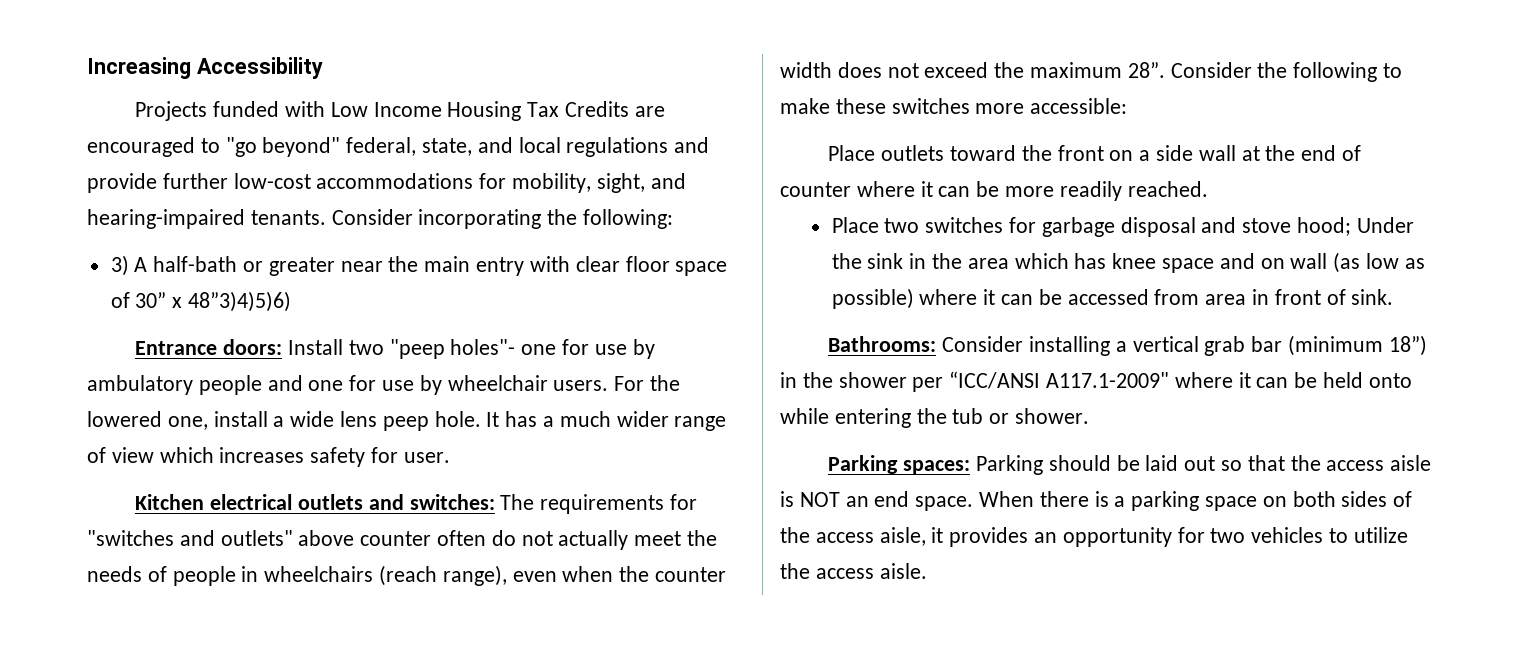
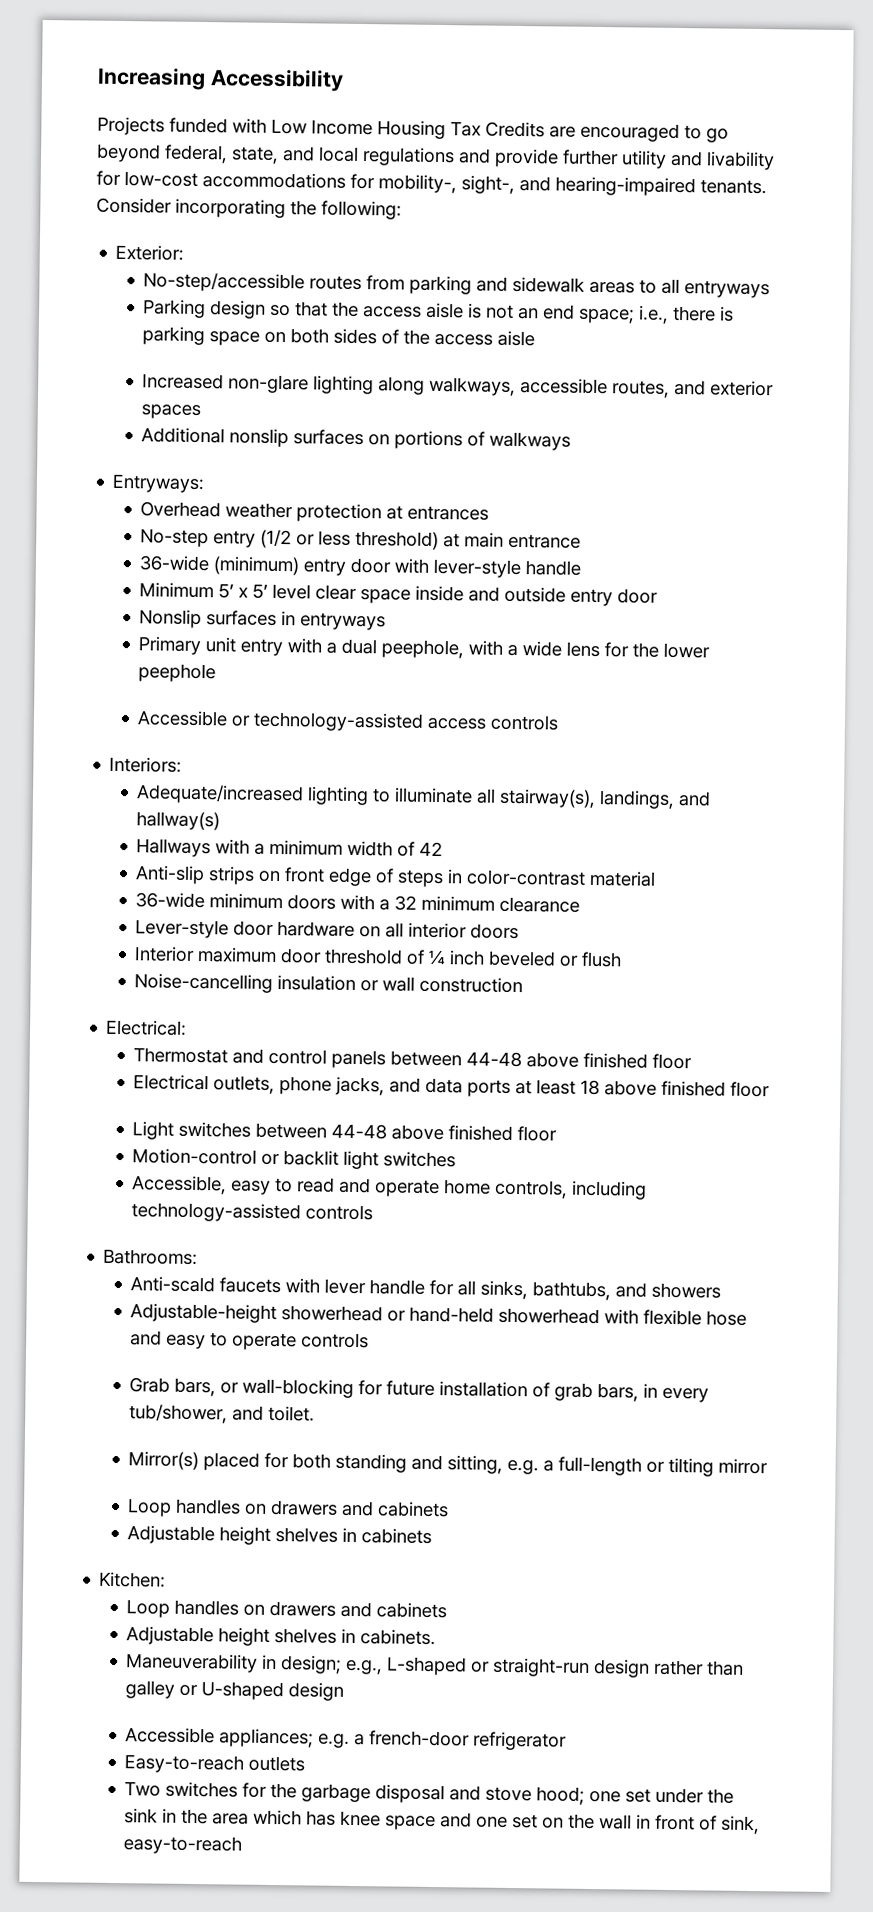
[225,137,341,157] "go beyond" -> [706,128,729,143] [96,143,161,163] go beyond
(228, 181) none -> [621,150,775,171] [96,170,121,186] utility and livability for
[512,173,645,193] mobility, sight, -> [378,174,515,194] mobility-, sight-,
[110,255,728,276] [110,291,292,312] [135,339,655,359] [87,375,681,395] [87,411,727,431] [87,447,450,467] [135,494,698,514] [87,530,718,550] [87,565,727,586] [780,62,1403,82] [780,98,1128,114] [828,145,1362,161] [780,181,1208,201] [831,217,920,233] 3) A half-bath or greater near the main entry with clear floor space of 30” x 48”3)4)5)6) // Entrance doors: Install two "peep holes"- one for use by ambulatory people and one for use by wheelchair users. For the lowered one, install a wide lens peep hole. It has a much wider range of view which increases safety for user. // Kitchen electrical outlets and switches: The requirements for "switches and outlets" above counter often do not actually meet the needs of people in wheelchairs (reach range), even when the counter width does not exceed the maximum 28”. Consider the following to make these switches more accessible: // Place outlets toward the front on a side wall at the end of counter where it can be more readily reached. // Place two -> [115,244,185,261] [143,272,771,299] [143,299,735,324] [142,326,536,347] [142,373,775,398] [141,404,202,420] [141,427,572,451] [112,473,206,494] [140,501,490,523] [140,528,582,551] [139,555,582,579] [139,582,659,607] [139,609,387,631] [138,636,711,659] [138,663,217,683] [137,710,560,732] [109,756,183,773] [136,784,712,809] [136,811,221,831] [136,838,444,858] [135,865,657,888] [135,892,581,913] [135,919,520,940] [134,946,623,968] [134,973,524,994] [105,1019,188,1036] [133,1047,693,1070] [133,1074,771,1098] [132,1121,558,1142] [132,1148,457,1170] [131,1175,648,1200] [131,1202,374,1223] [103,1248,199,1266] [130,1276,722,1301] [130,1303,748,1326] [130,1330,370,1351] [129,1377,710,1403] [129,1404,316,1424] [128,1451,769,1477] [127,1498,450,1518] [127,1525,433,1545] [99,1571,167,1588] [126,1599,448,1619] [126,1626,437,1646] [125,1653,745,1678] [125,1680,345,1701] [125,1727,568,1751] [124,1754,306,1774] [124,1781,162,1797] Exterior: // No-step/accessible routes from parking and sidewalk areas to all entryways // Parking design so that the access aisle is not an end space; i.e., there is parking space on both sides of the access aisle // Increased non-glare lighting along walkways, accessible routes, and exterior spaces // Additional nonslip surfaces on portions of walkways // Entryways: // Overhead weather protection at entrances // No-step entry (1/2 or less threshold) at main entrance // 36-wide (minimum) entry door with lever-style handle // Minimum 5’ x 5’ level clear space inside and outside entry door // Nonslip surfaces in entryways // Primary unit entry with a dual peephole, with a wide lens for the lower peephole // Accessible or technology-assisted access controls // Interiors: // Adequate/increased lighting to illuminate all stairway(s), landings, and hallway(s) // Hallways with a minimum width of 42 // Anti-slip strips on front edge of steps in color-contrast material // 36-wide minimum doors with a 32 minimum clearance // Lever-style door hardware on all interior doors // Interior maximum door threshold of ¼ inch beveled or flush // Noise-cancelling insulation or wall construction // Electrical: // Thermostat and control panels between 44-48 above finished floor // Electrical outlets, phone jacks, and data ports at least 18 above finished floor // Light switches between 44-48 above finished floor // Motion-control or backlit light switches // Accessible, easy to read and operate home controls, including technology-assisted controls // Bathrooms: // Anti-scald faucets with lever handle for all sinks, bathtubs, and showers // Adjustable-height showerhead or hand-held showerhead with flexible hose and easy to operate controls // Grab bars, or wall-blocking for future installation of grab bars, in every tub/shower, and toilet. // Mirror(s) placed for both standing and sitting, e.g. a full-length or tilting mirror // Loop handles on drawers and cabinets // Adjustable height shelves in cabinets // Kitchen: // Loop handles on drawers and cabinets // Adjustable height shelves in cabinets. // Maneuverability in design; e.g., L-shaped or straight-run design rather than galley or U-shaped design // Accessible appliances; e.g. a french-door refrigerator // Easy-to-reach outlets // Two
(1036, 225) none -> [270,1782,298,1799] the
[1356,217,1414,233] Under -> [589,1787,705,1804] one set under
[1260,252,1425,273] [831,288,1394,309] [828,335,1427,356] [780,371,1412,392] [780,408,1090,428] [828,455,1432,475] [780,491,1413,511] [780,527,1408,547] [780,563,927,579] on wall (as low as possible) where it can be accessed from area in front of sink. // Bathrooms: Consider installing a vertical grab bar (minimum 18”) in the shower per “ICC/ANSI A117.1-2009" where it can be held onto while entering the tub or shower. // Parking spaces: Parking should be laid out so that the access aisle is NOT an end space. When there is a parking space on both sides of the access aisle, it provides an opportunity for two vehicles to utilize the access aisle. -> [476,1813,761,1835] [123,1835,243,1855] one set on the wall in front of sink, easy-to-reach

